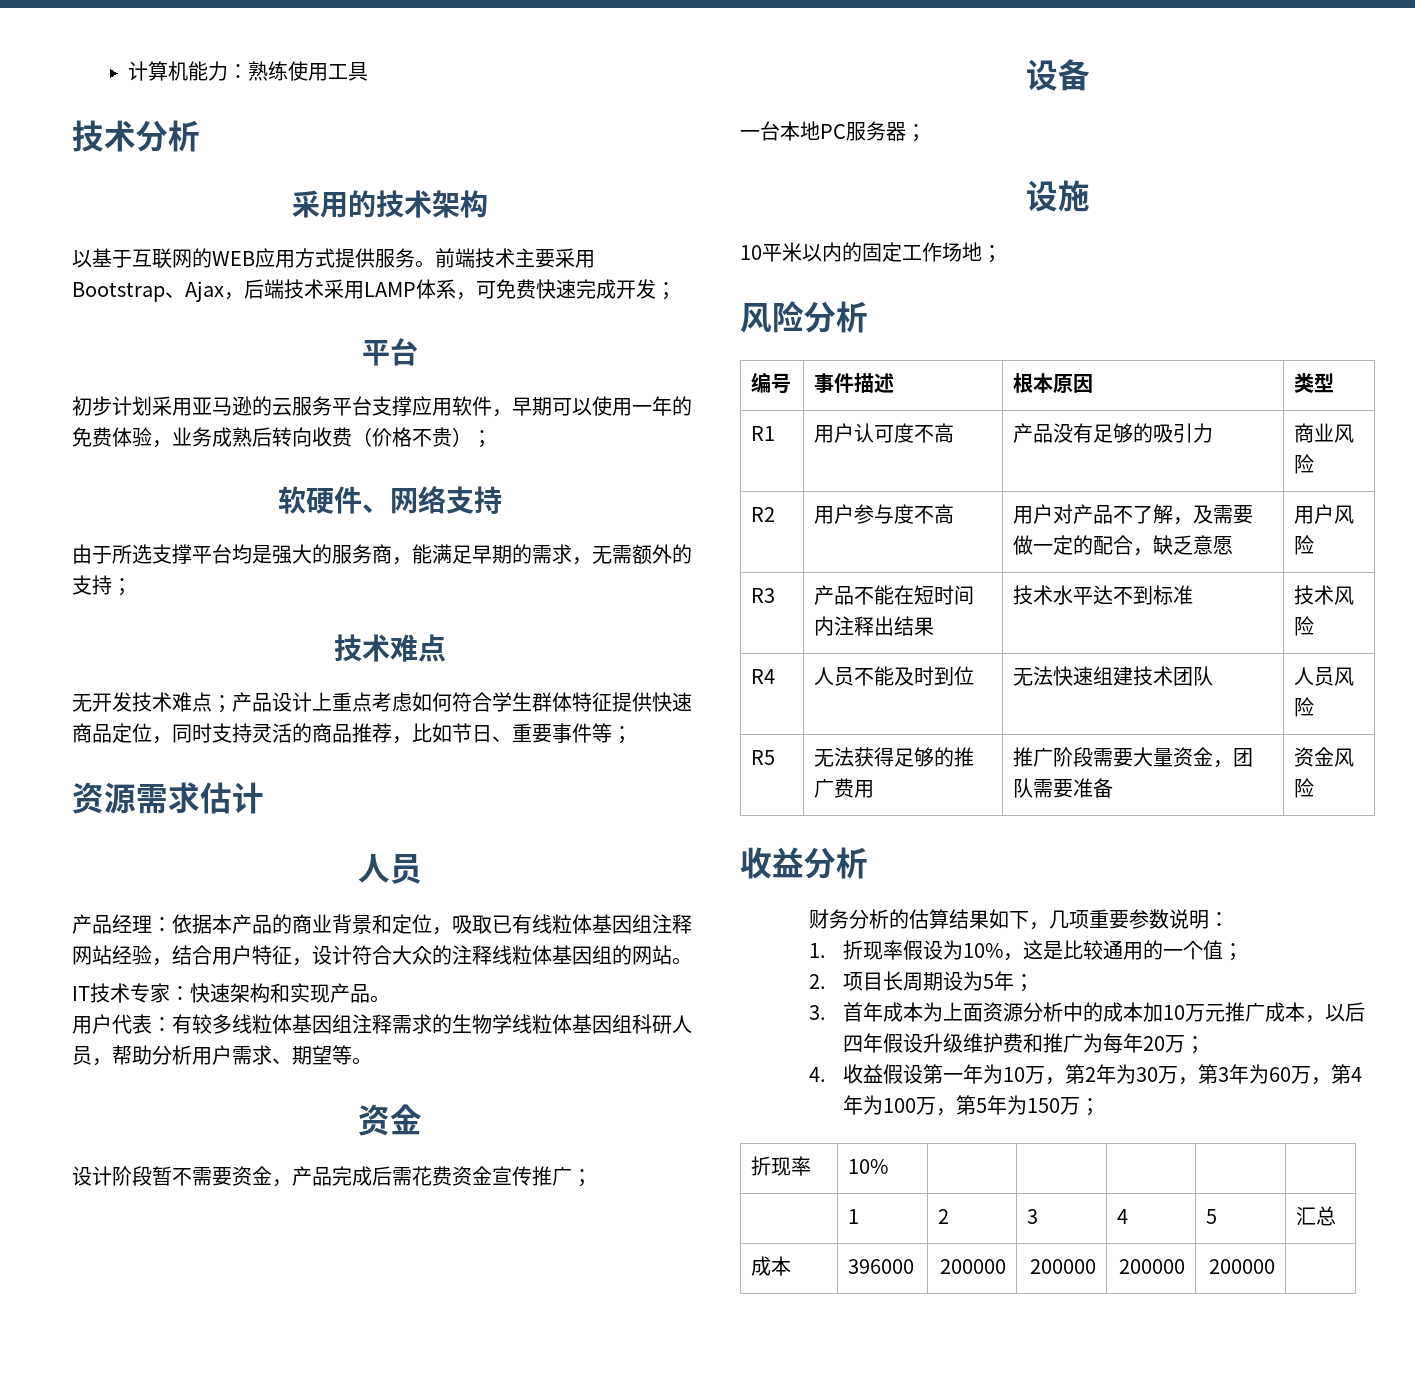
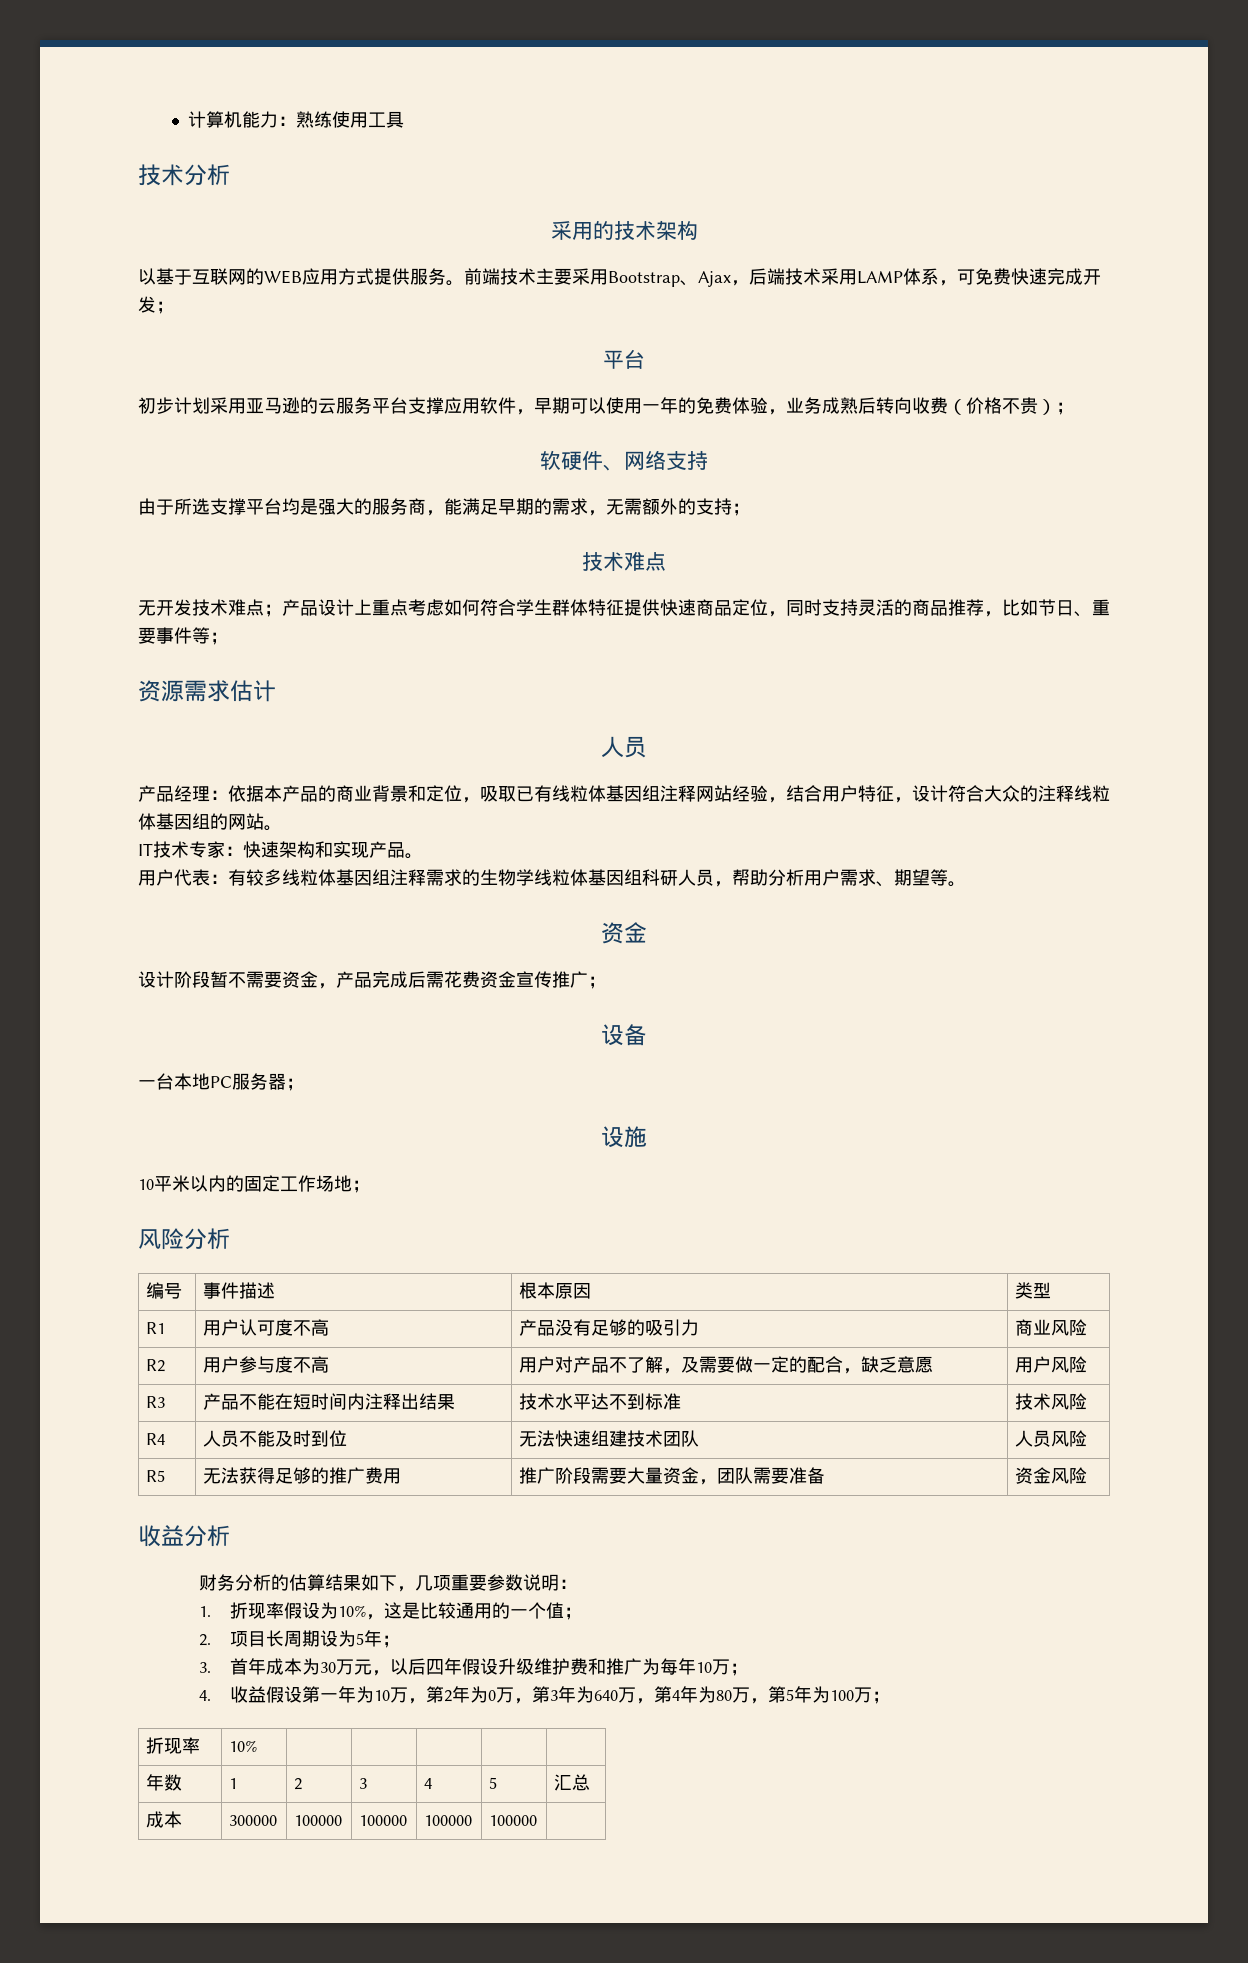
[943,1002,1306,1022] 上面资源分析中的成本加10万元推广成本 -> [319,1659,372,1675] 30万元
[1143,1036,1166,1051] 20 -> [695,1662,712,1673] 10
[1136,1067,1159,1082] 30 -> [487,1690,496,1701] 0
[1269,1067,1292,1082] 60 -> [593,1690,618,1701] 640
[883,1098,917,1113] 100 -> [715,1690,732,1701] 80
[1027,1098,1061,1113] 150 -> [829,1690,854,1701] 100
(889, 1166) none -> [145,1774,182,1791] 年数
[848,1259,915,1274] [939,1259,1006,1274] [1029,1259,1096,1274] [1118,1259,1185,1274] [1208,1259,1275,1274] 396000 | 200000 | 200000 | 200000 | 200000 -> [228,1815,277,1826] [293,1815,342,1826] [358,1815,407,1826] [423,1815,472,1826] [488,1815,537,1826] 300000 | 100000 | 100000 | 100000 | 100000

